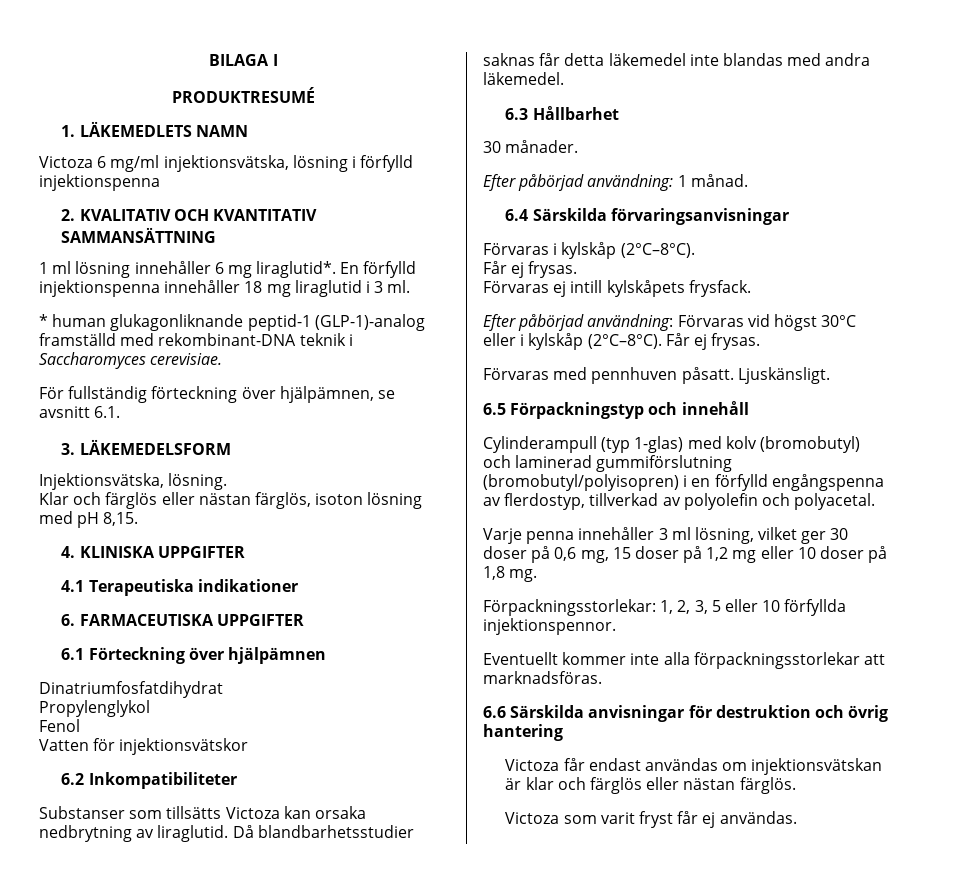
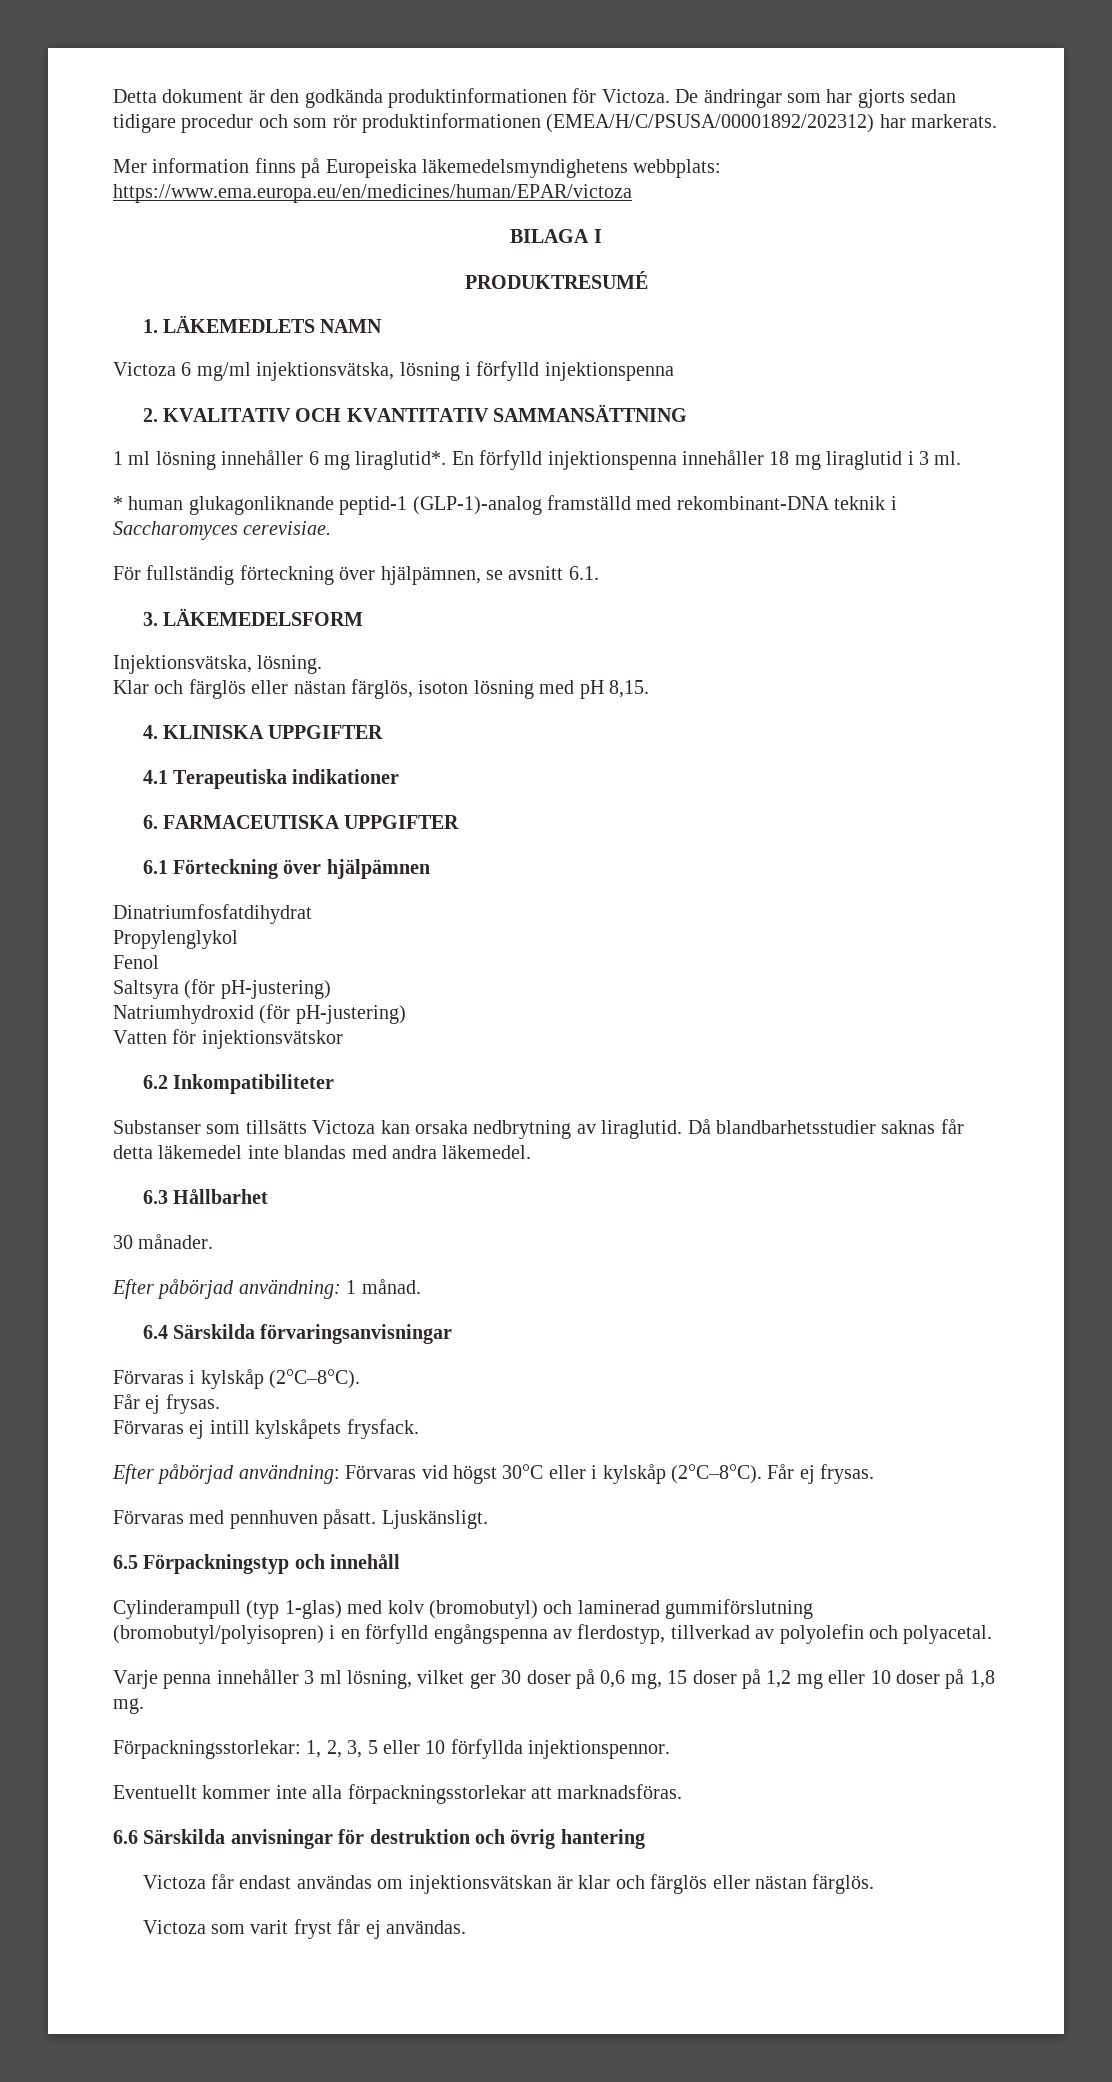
(209, 60) none -> [113,88,957,108] [113,113,998,133] [113,158,722,178] [113,184,632,203] Detta dokument är den godkända produktinformationen för Victoza. De ändringar som har gjorts sedan tidigare procedur och som rör produktinformationen (EMEA/H/C/PSUSA/00001892/202312) har markerats. // Mer information finns på Europeiska läkemedelsmyndighetens webbplats: https://www.ema.europa.eu/en/medicines/human/EPAR/victoza //
(80, 725) none -> [113,979,331,999] [113,1004,406,1024] // Saltsyra (för pH-justering) // Natriumhydroxid (för pH-justering)

